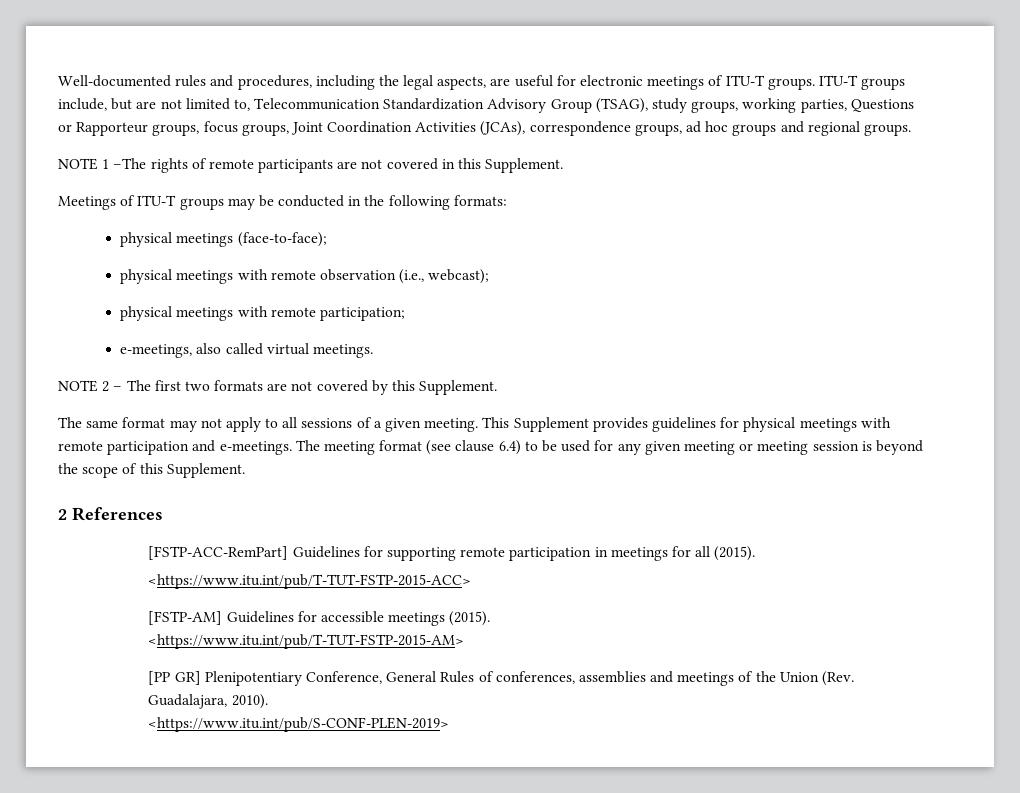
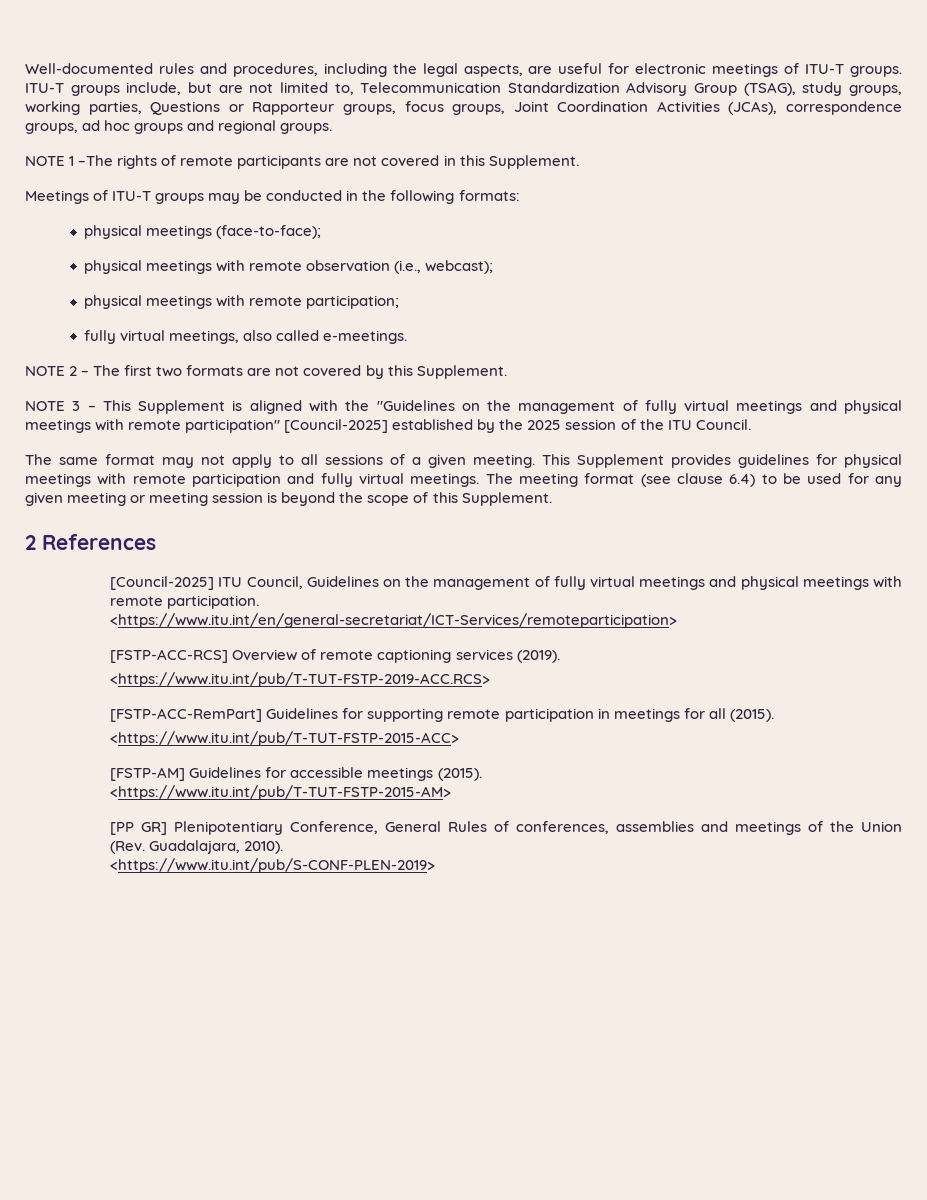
[120,343,374,358] e-meetings, also called virtual meetings. -> [84,330,408,344] fully virtual meetings, also called e-meetings.
(498, 387) none -> [25,400,903,414] [25,419,751,433] // NOTE 3 – This Supplement is aligned with the "Guidelines on the management of fully virtual meetings and physical meetings with remote participation" [Council-2025] established by the 2025 session of the ITU Council.
[219,441,292,455] e-meetings. -> [320,473,480,487] fully virtual meetings.
(163, 514) none -> [110,576,902,590] [110,595,260,609] [110,613,678,628] [110,649,560,663] [110,672,491,687] // [Council-2025] ITU Council, Guidelines on the management of fully virtual meetings and physical meetings with remote participation. // <https://www.itu.int/en/general-secretariat/ICT-Services/remoteparticipation> // [FSTP-ACC-RCS] Overview of remote captioning services (2019). // <https://www.itu.int/pub/T-TUT-FSTP-2019-ACC.RCS>

